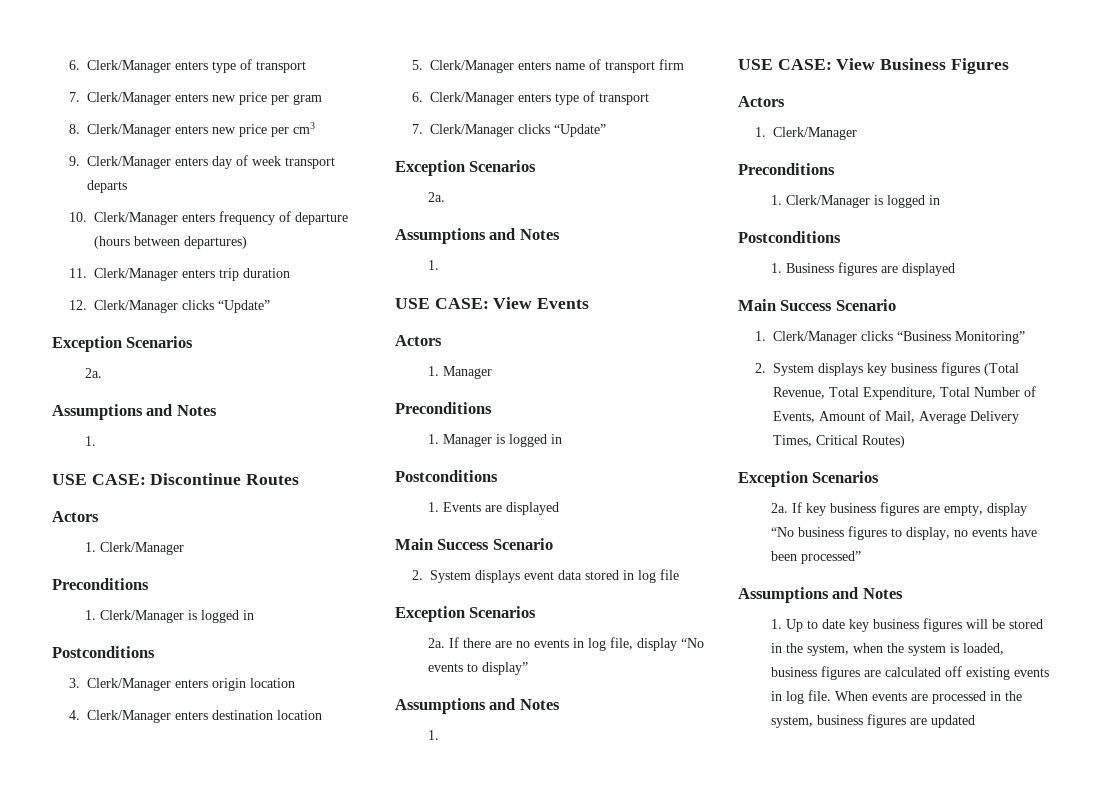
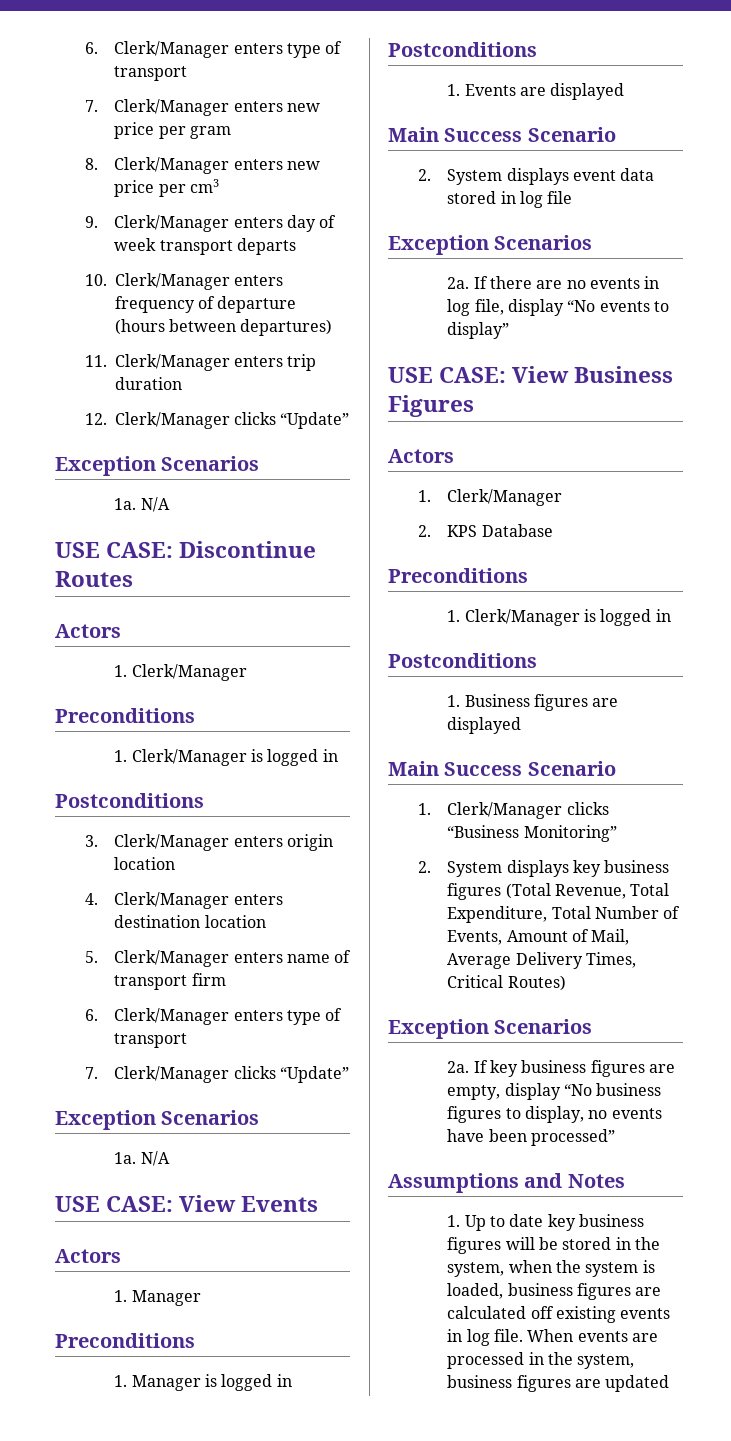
[85,368,103,378] [52,404,217,420] [85,436,97,446] 2a. // Assumptions and Notes // 1. -> [114,497,170,512] 1a. N/A
[428,192,446,202] [395,228,560,244] [428,260,440,270] 2a. // Assumptions and Notes // 1. -> [114,1151,170,1166] 1a. N/A
[395,698,560,714] [428,730,440,740] // Assumptions and Notes // 1. -> (510, 330) none
(857, 133) none -> [417,524,553,537] // 2. KPS Database

